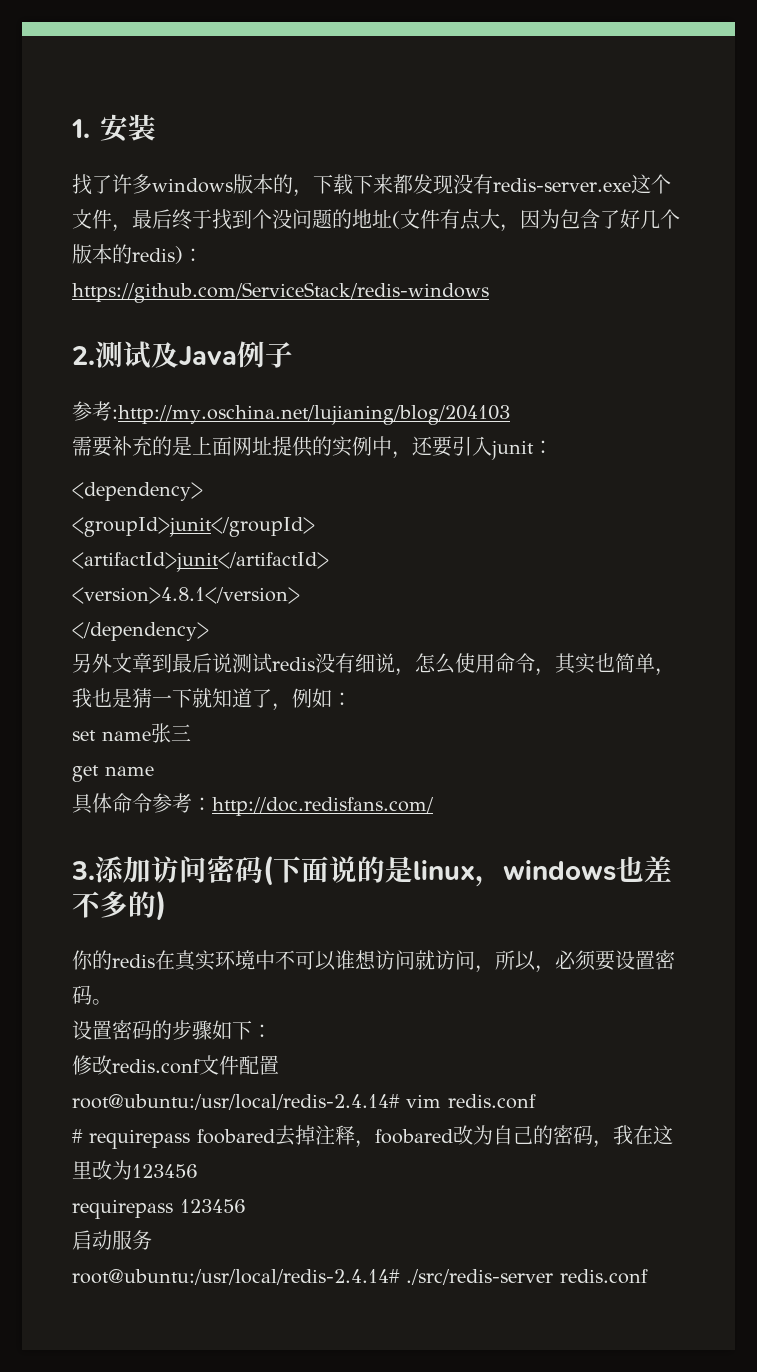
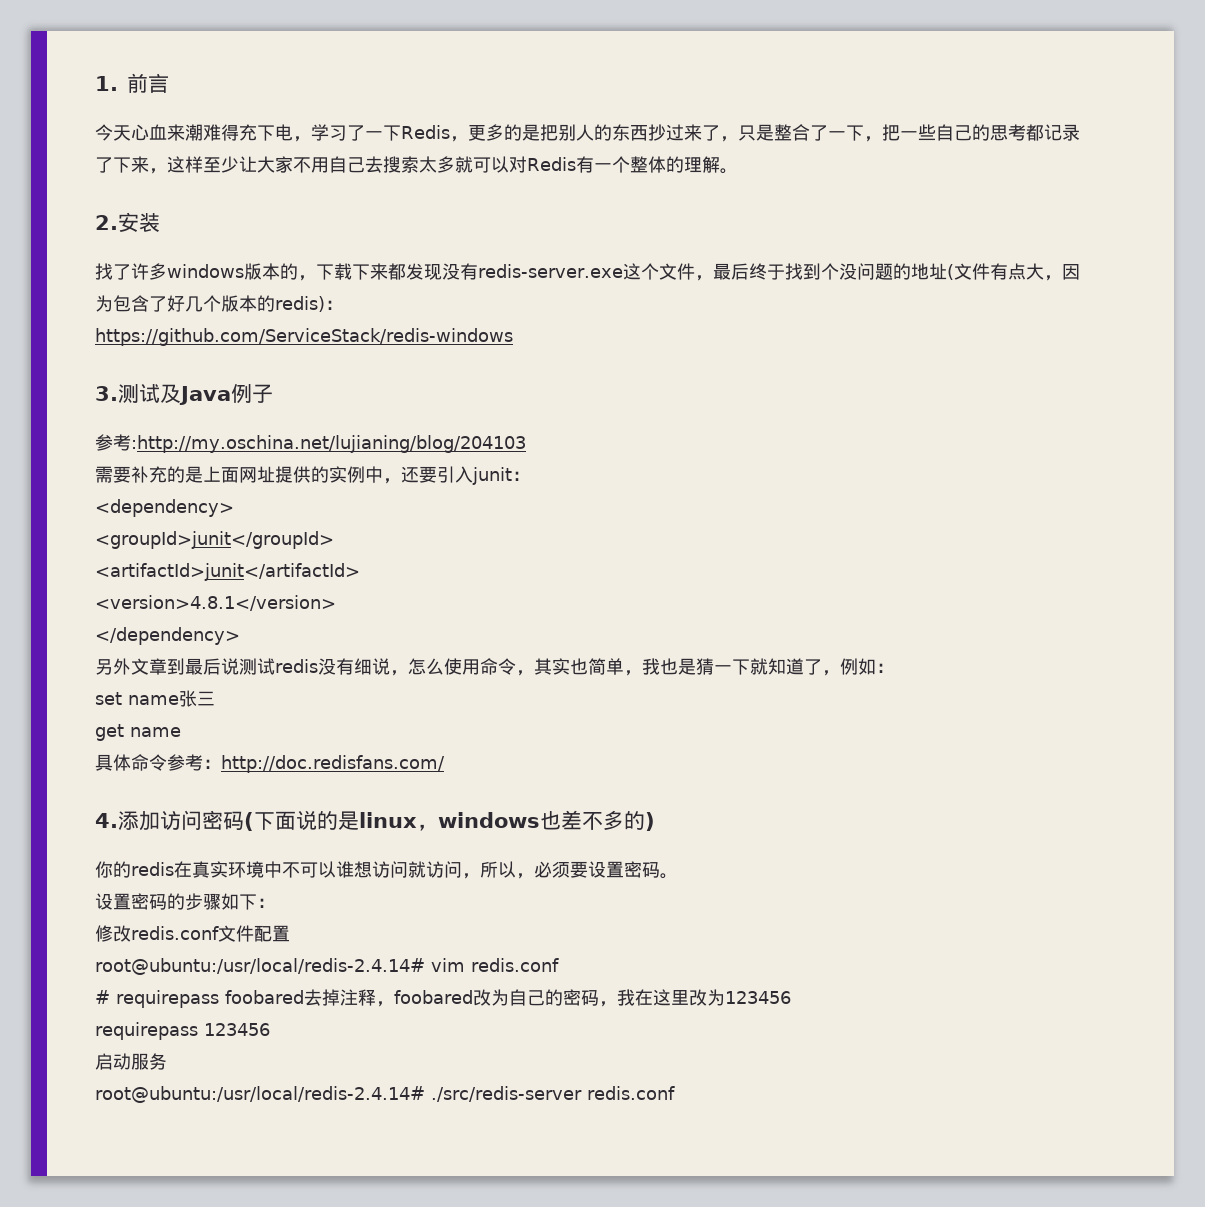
(90, 128) none -> [127,73,169,93] [95,124,1080,142] [95,156,738,174] [95,215,118,230] 前言 // 今天心血来潮难得充下电，学习了一下Redis，更多的是把别人的东西抄过来了，只是整合了一下，把一些自己的思考都记录了下来，这样至少让大家不用自己去搜索太多就可以对Redis有一个整体的理解。 // 2.
[72,346,95,365] 2. -> [95,386,118,401] 3.
[71,861,95,880] 3. -> [95,813,118,828] 4.

